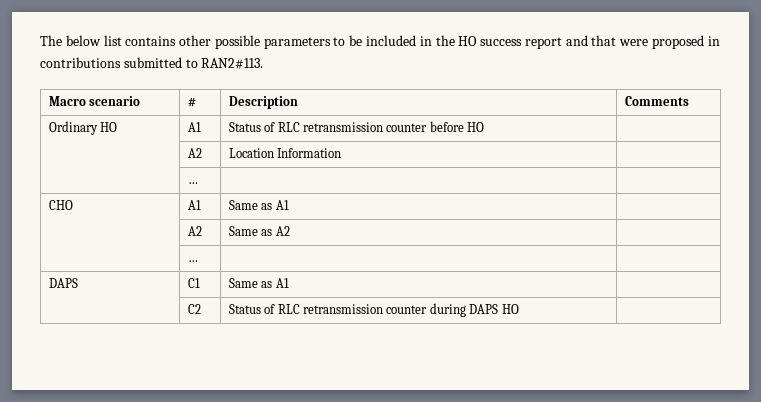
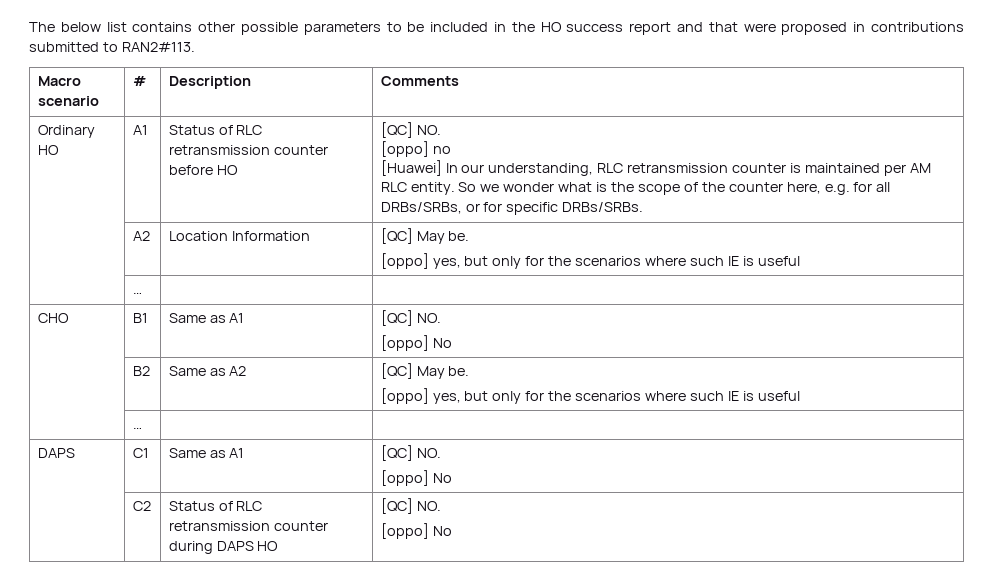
[187,148,202,158] [228,148,342,158] // | A2 | Location Information | -> [380,122,441,138] [380,141,451,157] [380,160,931,176] [380,182,891,195] [380,202,644,215] [132,231,150,241] [168,231,310,241] [380,228,470,244] [380,253,800,269] [QC] NO. // [oppo] no // [Huawei] In our understanding, RLC retransmission counter is maintained per AM RLC entity. So we wonder what is the scope of the counter here, e.g. for all DRBs/SRBs, or for specific DRBs/SRBs. // | A2 | Location Information | [QC] May be. // [oppo] yes, but only for the scenarios where such IE is useful
[187,200,201,210] [228,200,289,210] [187,226,202,236] [228,226,290,236] A1 | Same as A1 | // | A2 | Same as A2 | -> [132,313,148,323] [168,313,245,323] [380,310,441,326] [380,335,452,351] [132,366,150,376] [168,366,247,376] [380,363,470,379] [380,388,800,404] B1 | Same as A1 | [QC] NO. // [oppo] No // | B2 | Same as A2 | [QC] May be. // [oppo] yes, but only for the scenarios where such IE is useful
(289, 283) none -> [380,445,441,461] [380,470,452,486] [QC] NO. // [oppo] No
(519, 309) none -> [380,498,441,514] [380,523,452,539] [QC] NO. // [oppo] No

